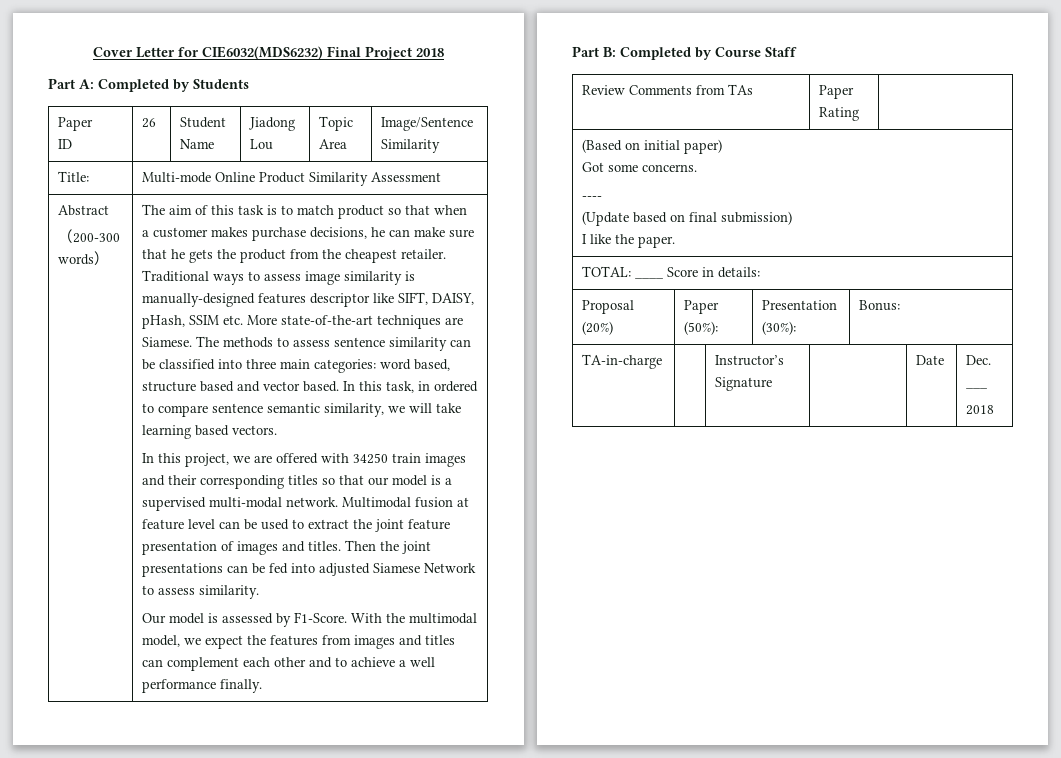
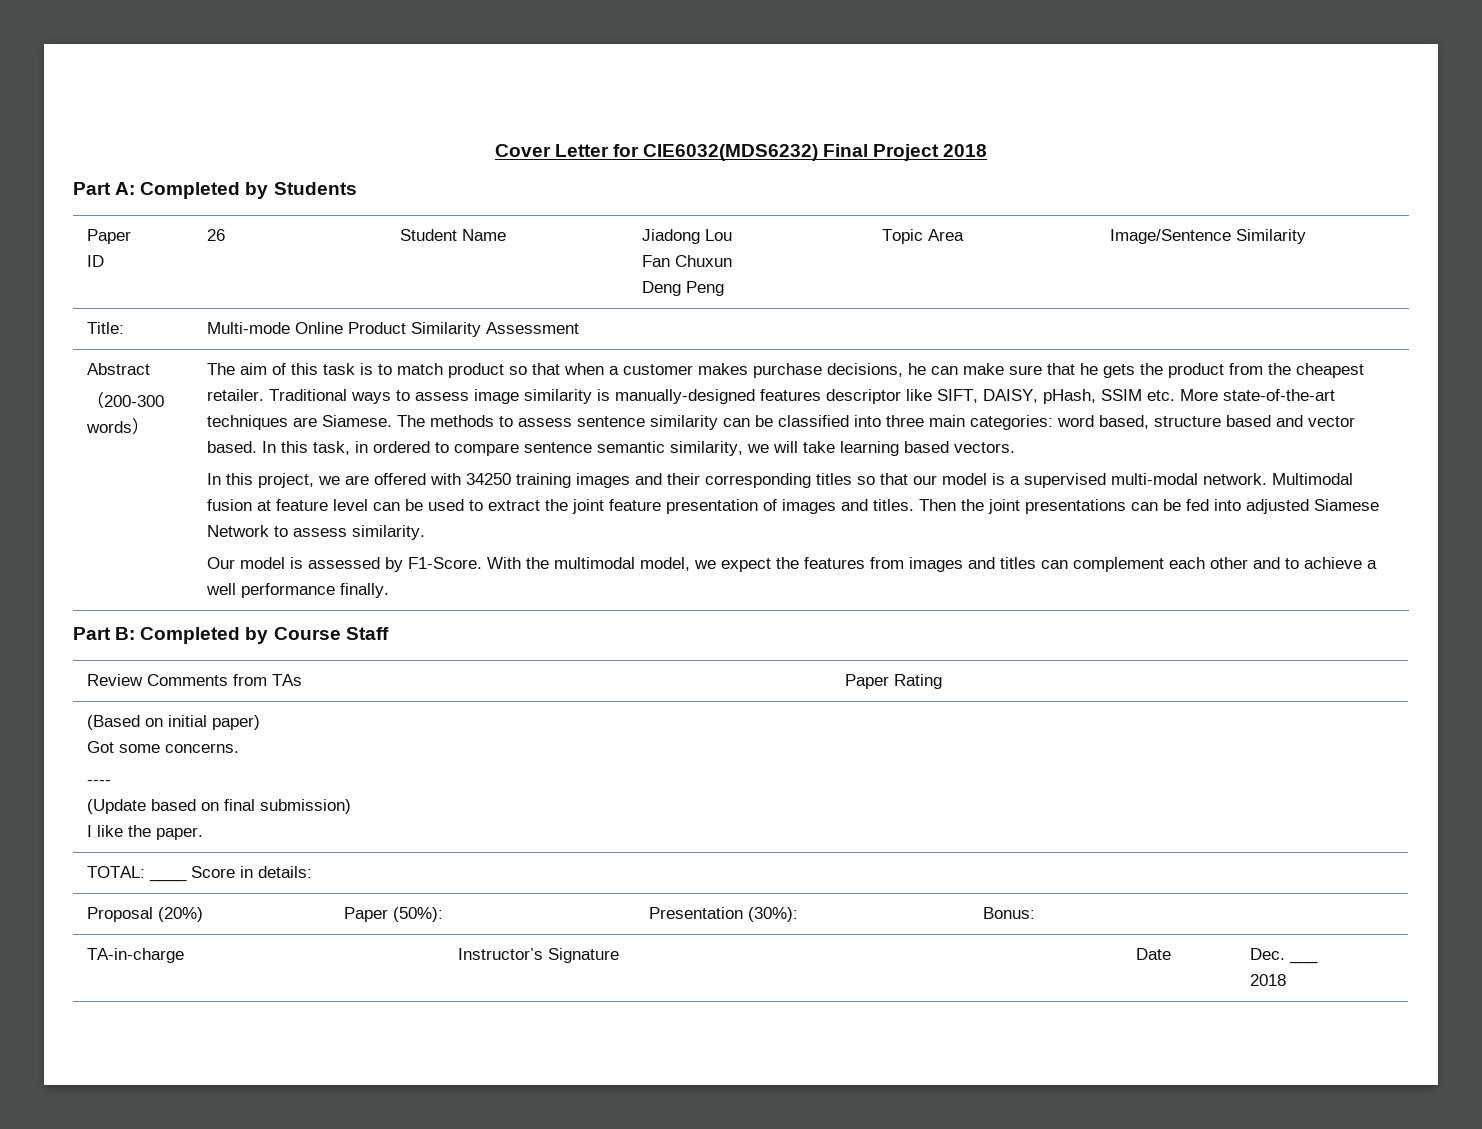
(274, 144) none -> [642,255,733,267] [642,281,725,296] // Fan Chuxun // Deng Peng
[392,453,422,463] train -> [516,473,572,488] training

